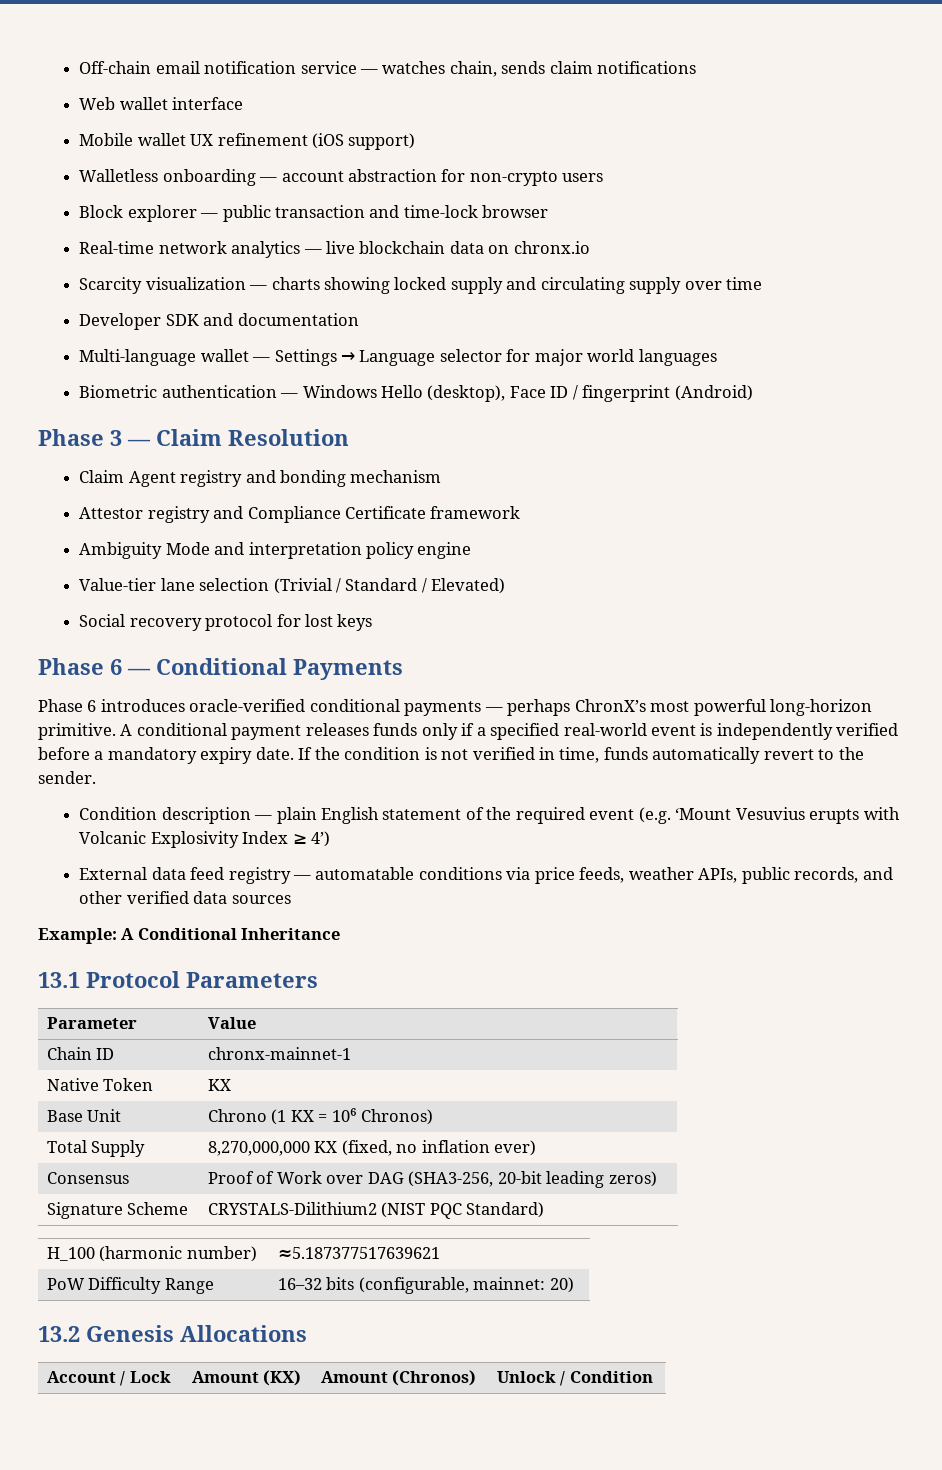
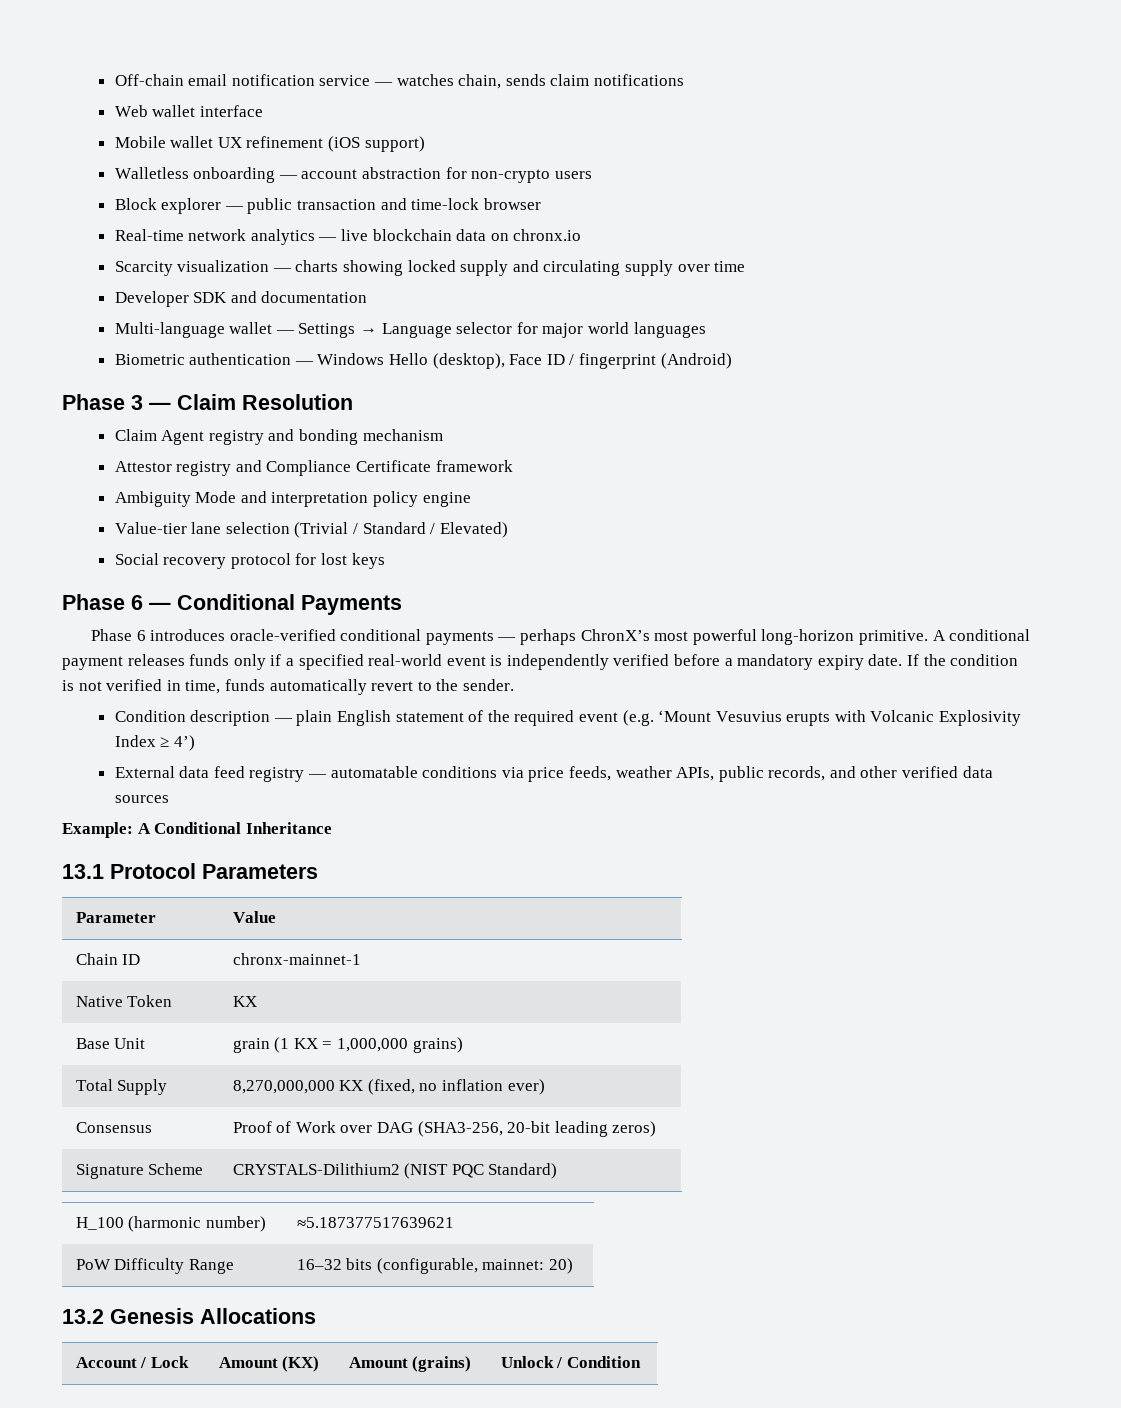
[207,1109,267,1122] Chrono -> [232,1038,270,1053] grain
[331,1108,434,1125] 10⁶ Chronos) -> [336,1037,463,1053] 1,000,000 grains)
[392,1370,477,1386] (Chronos) -> [412,1356,472,1372] (grains)

